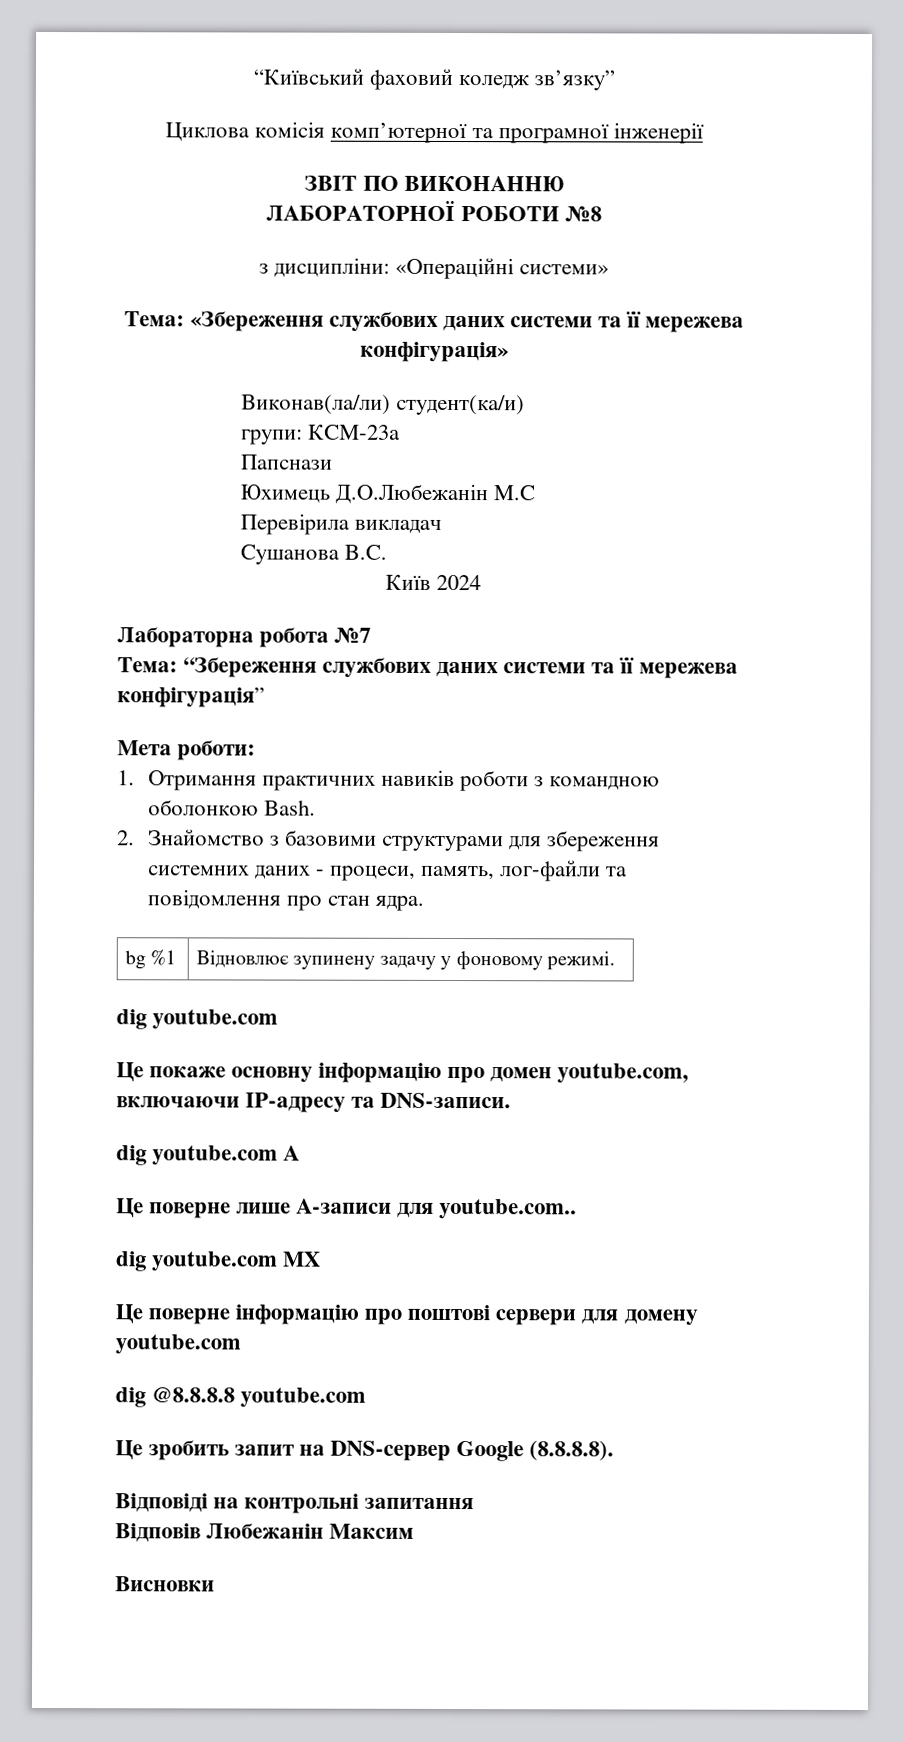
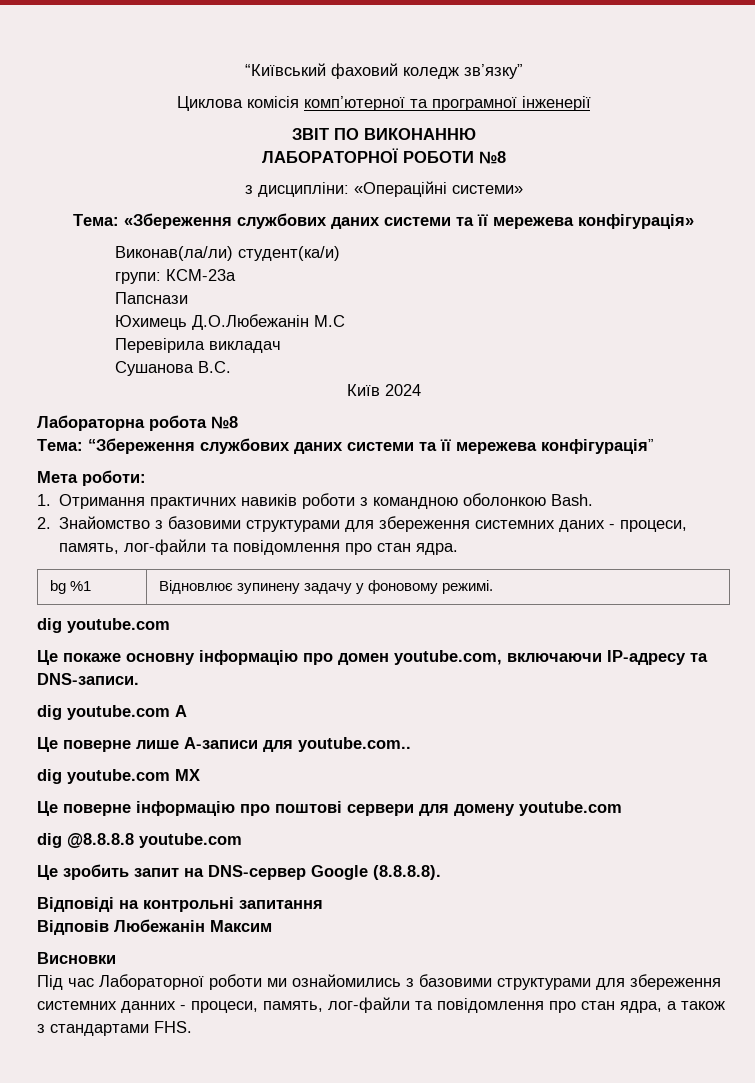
[334,627,372,643] №7 -> [211,416,238,429] №8
(215, 1584) none -> [37,974,721,990] [37,997,725,1013] [37,1021,192,1036] // Під час Лабораторної роботи ми ознайомились з базовими структурами для збереження системних данних - процеси, память, лог-файли та повідомлення про стан ядра, а також з стандартами FHS.

